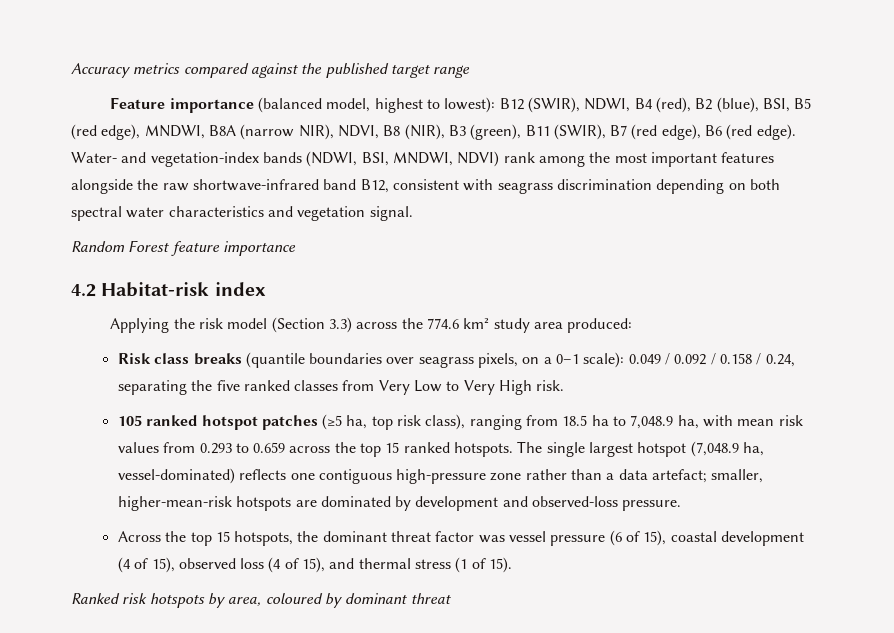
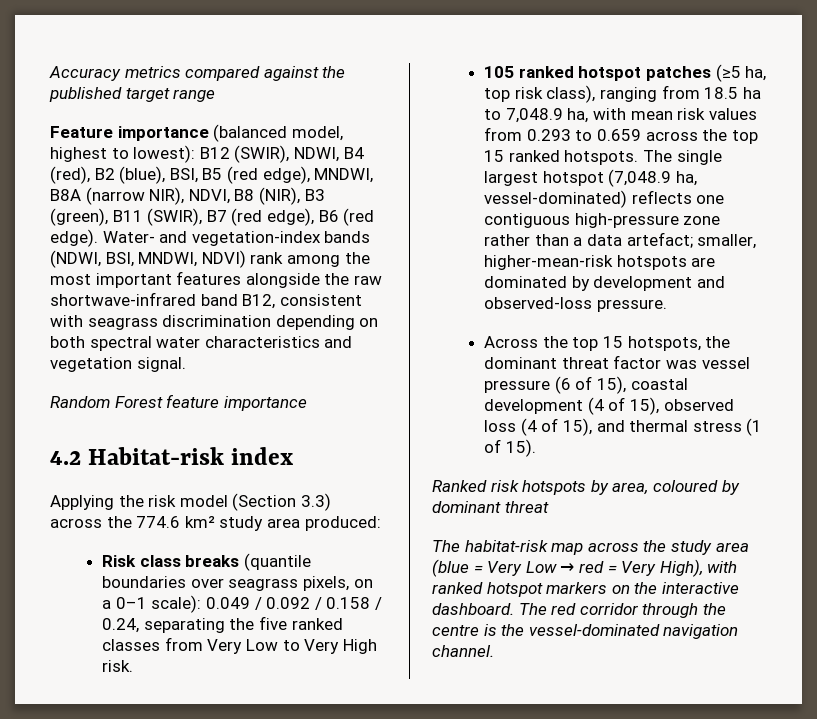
(451, 598) none -> [432,540,749,555] [432,559,738,577] [432,582,739,597] [432,603,726,618] [432,624,739,639] [432,645,494,657] // The habitat-risk map across the study area (blue = Very Low → red = Very High), with ranked hotspot markers on the interactive dashboard. The red corridor through the centre is the vessel-dominated navigation channel.

